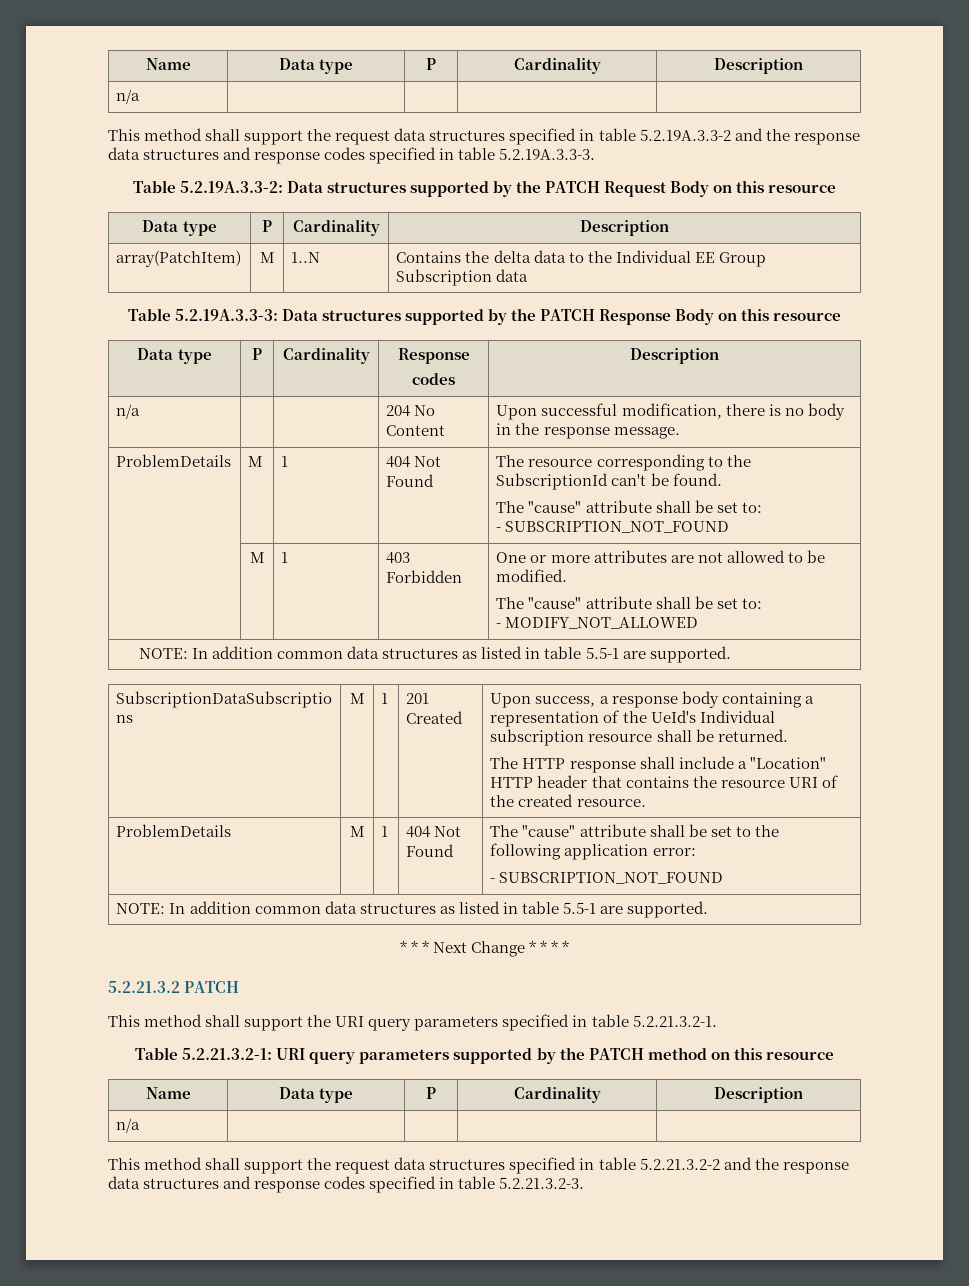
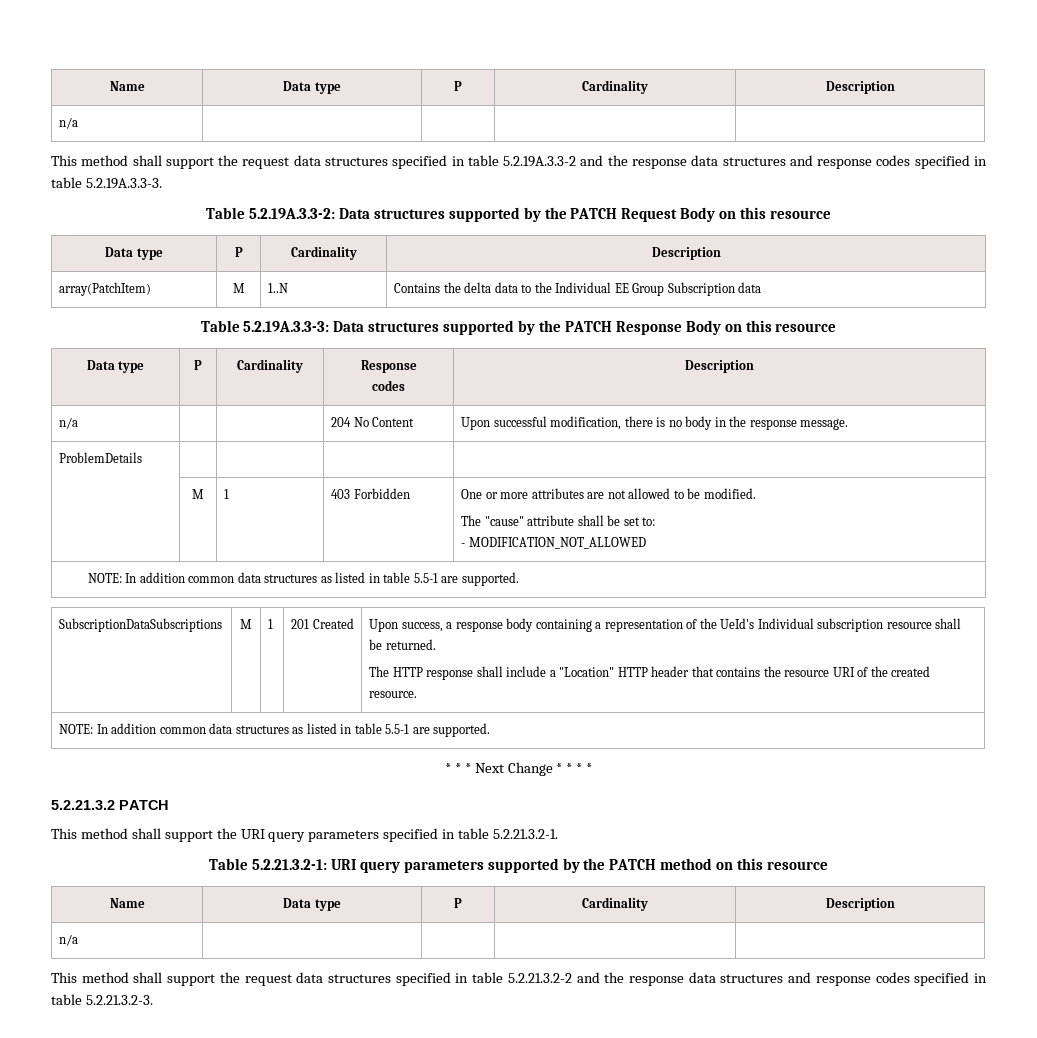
[248,456,264,467] [281,456,289,467] [386,456,442,468] [386,474,435,487] [496,454,751,471] [496,473,722,490] [496,500,762,513] [496,521,730,533] M | 1 | 404 Not Found | The resource corresponding to the SubscriptionId can't be found. // The "cause" attribute shall be set to: // - SUBSCRIPTION_NOT_FOUND -> (143, 457) | | |
[505,617,699,629] MODIFY_NOT_ALLOWED -> [468,537,646,549] MODIFICATION_NOT_ALLOWED
[116,824,232,837] [349,826,365,837] [381,826,389,837] [406,826,462,838] [406,844,455,857] [490,824,779,837] [490,843,696,860] [490,872,724,884] // ProblemDetails | M | 1 | 404 Not Found | The "cause" attribute shall be set to the following application error: // - SUBSCRIPTION_NOT_FOUND -> (418, 694) none

